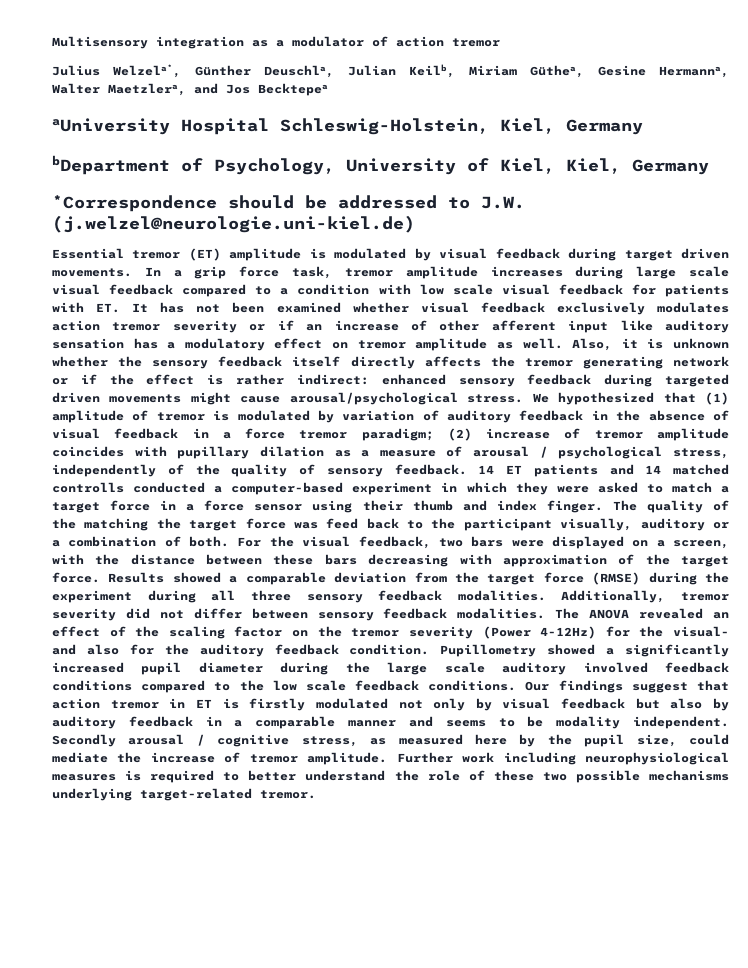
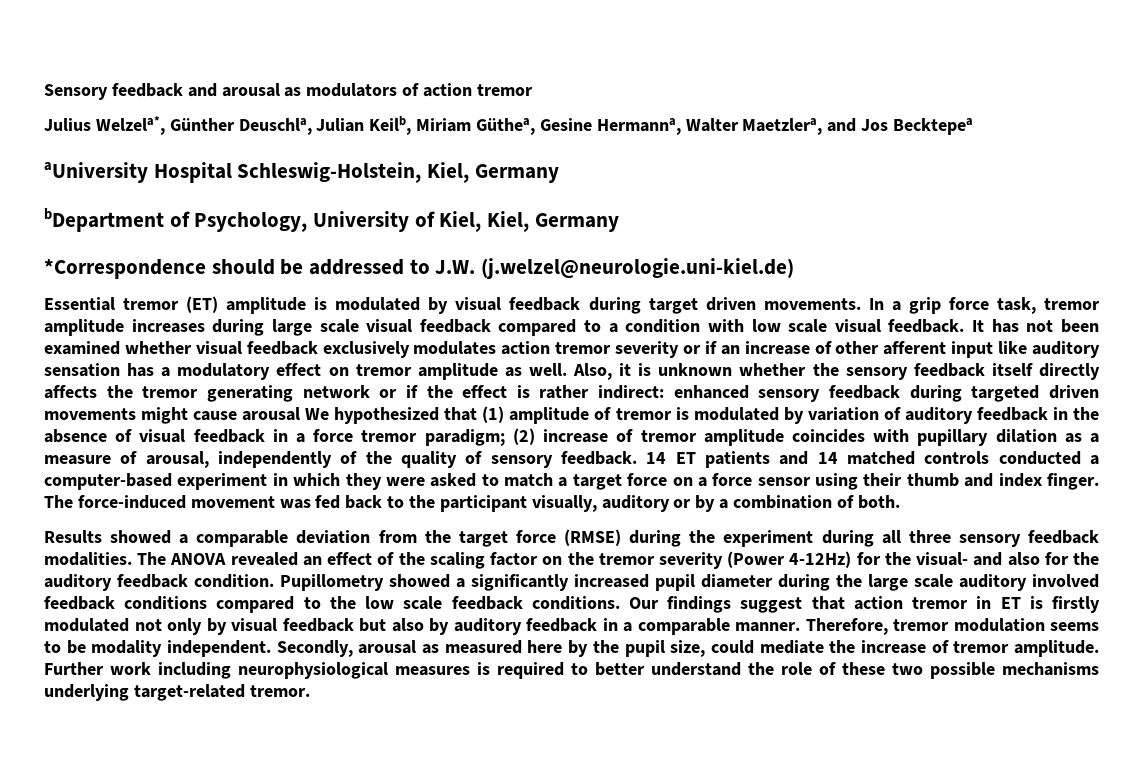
[52,36,364,49] Multisensory integration as a modulator -> [44,83,398,100] Sensory feedback and arousal as modulators
[558,284,729,297] [52,302,121,313] feedback for patients with ET. -> [888,319,965,333] feedback.
[289,392,524,405] arousal/psychological stress. -> [242,407,301,421] arousal
[473,446,729,459] arousal / psychological stress, -> [145,451,209,468] arousal,
[52,482,124,493] controlls -> [924,451,990,464] controls
[160,500,177,510] in -> [672,477,693,486] on
[646,500,729,513] [52,518,359,531] quality of the matching the target force was feed -> [77,495,341,509] force-induced movement was fed
(729, 525) none -> [695,495,716,512] by
[237,536,729,549] [52,554,730,567] [52,572,100,583] For the visual feedback, two bars were displayed on a screen, with the distance between these bars decreasing with approximation of the target force. -> (900, 502) //
[561,590,729,603] [52,608,546,621] Additionally, tremor severity did not differ between sensory feedback modalities. -> (132, 559) none
[348,716,433,727] manner and -> [735,618,1045,635] manner. Therefore, tremor modulation
[52,734,358,747] Secondly arousal / cognitive stress, -> [276,640,417,657] Secondly, arousal

